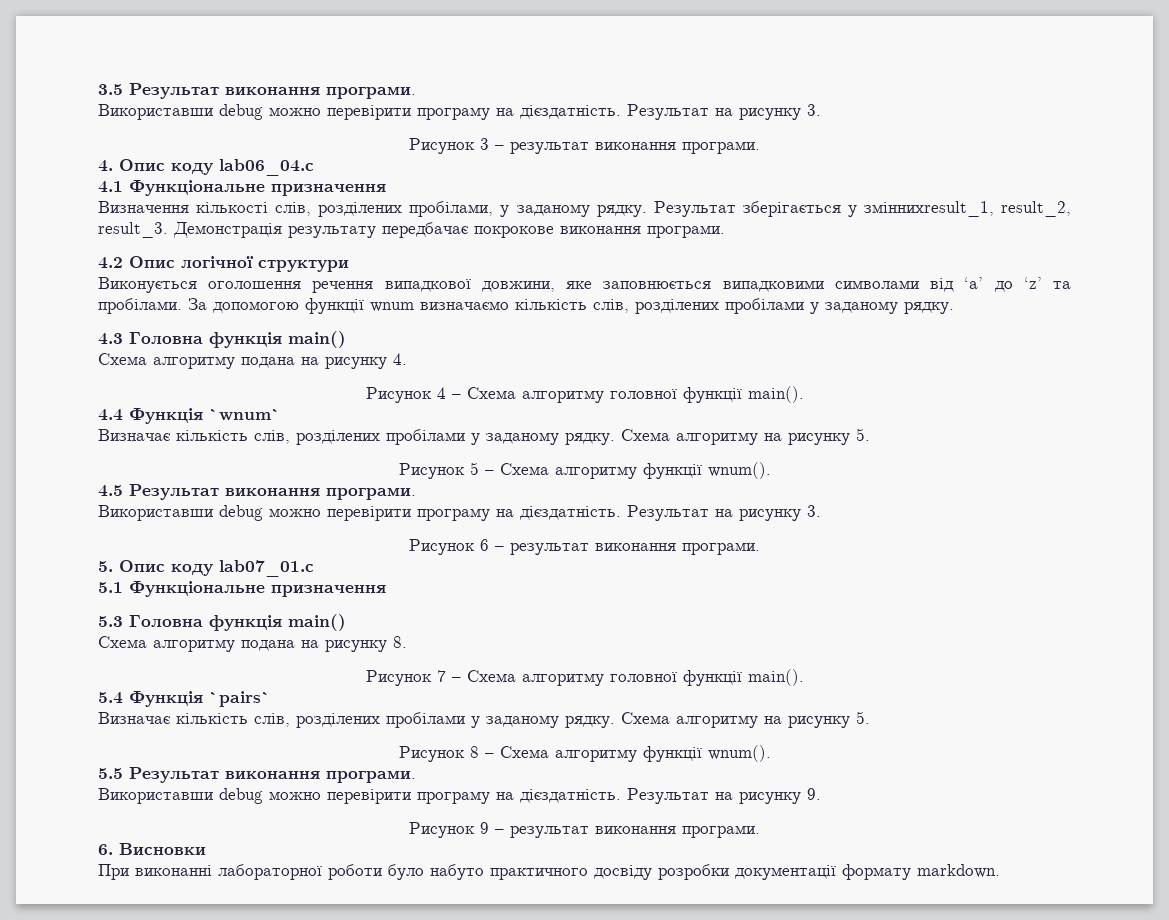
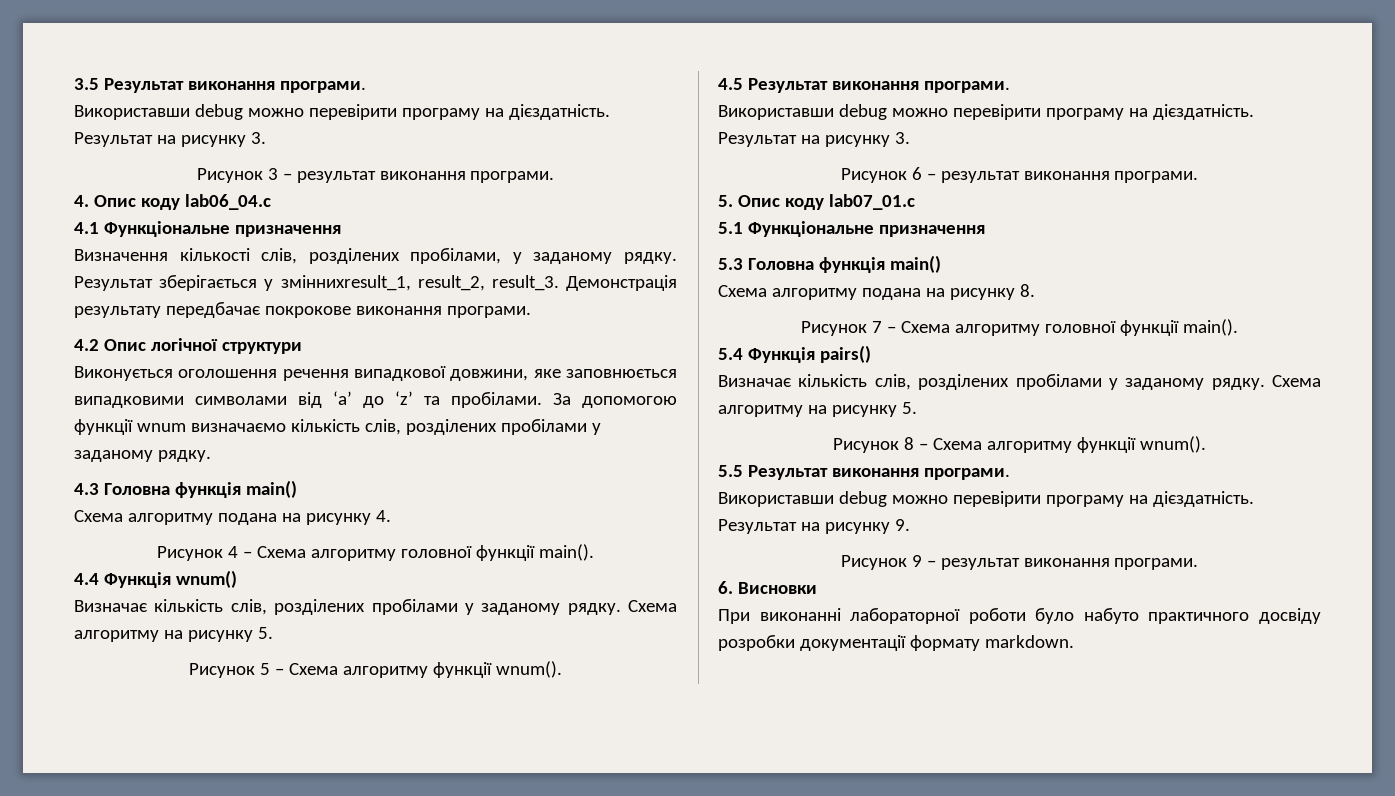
[209,408,281,421] `wnum` -> [175,570,237,588] wnum()
[209,691,271,707] `pairs` -> [819,345,871,363] pairs()

